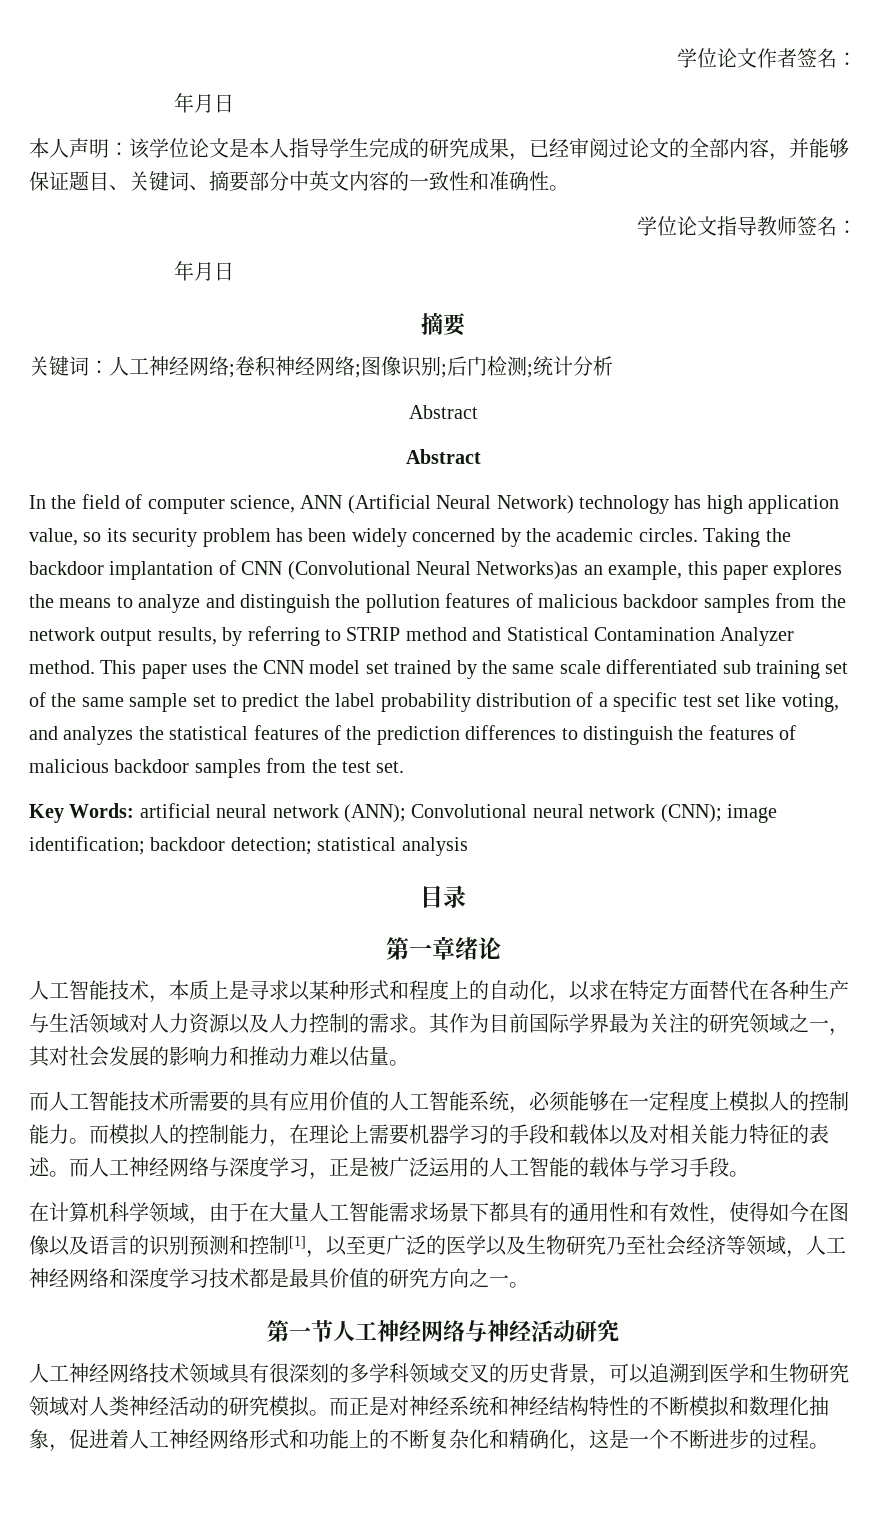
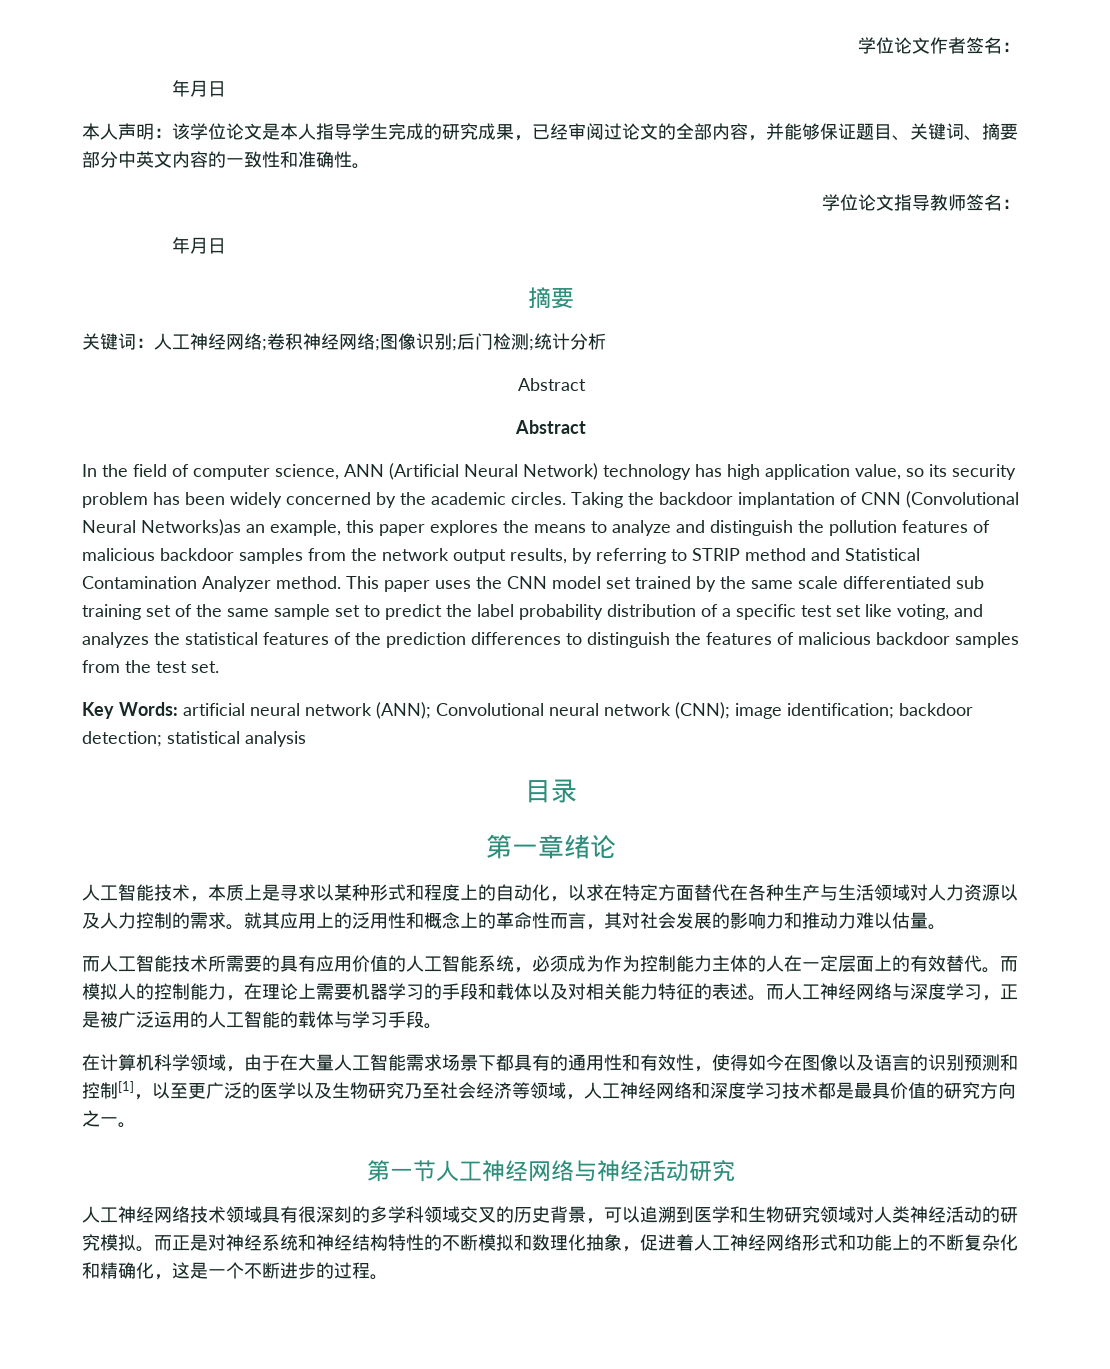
[429,1013,829,1034] 其作为目前国际学界最为关注的研究领域之一 -> [244,912,586,929] 就其应用上的泛用性和概念上的革命性而言
[569,1090,849,1112] [29,1124,69,1144] 能够在一定程度上模拟人的控制能力 -> [568,955,982,972] 成为作为控制能力主体的人在一定层面上的有效替代

